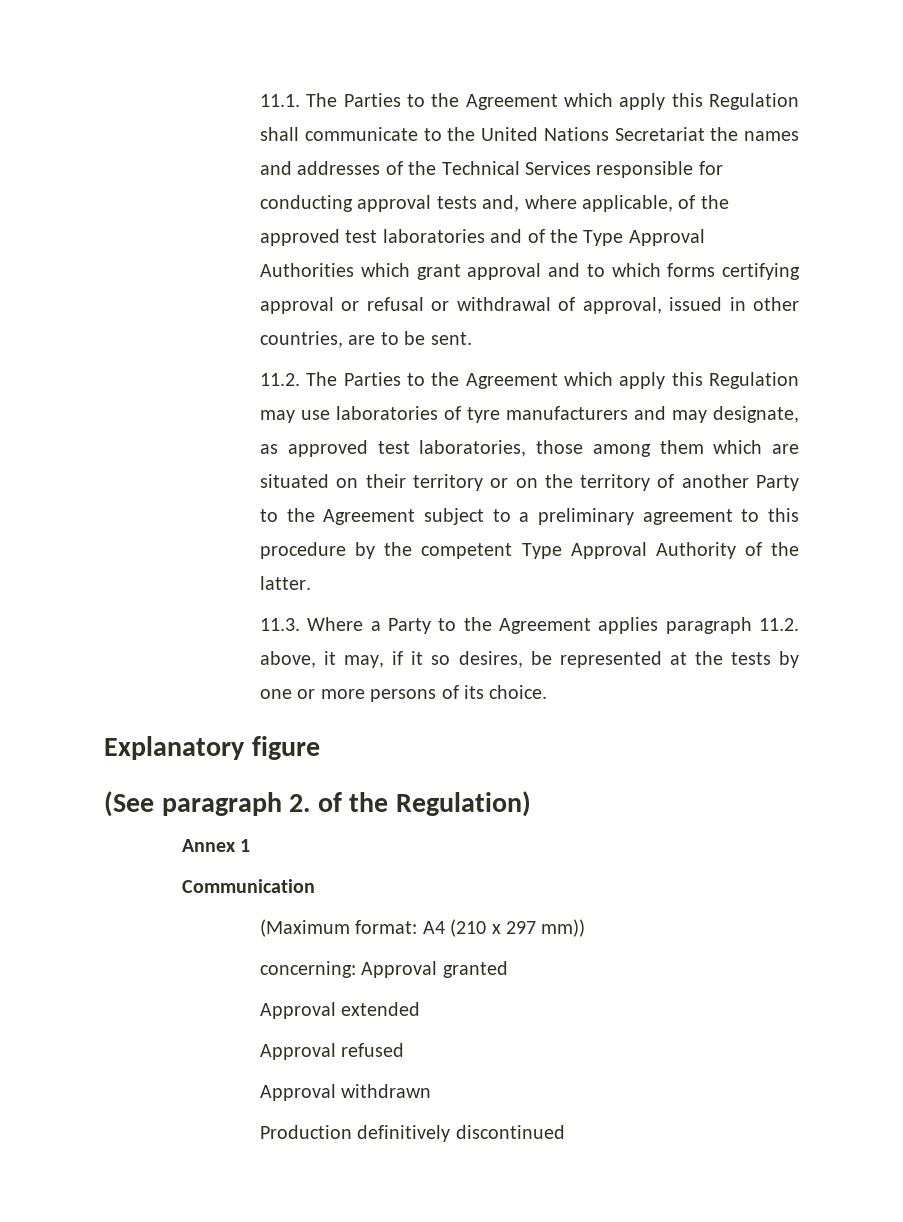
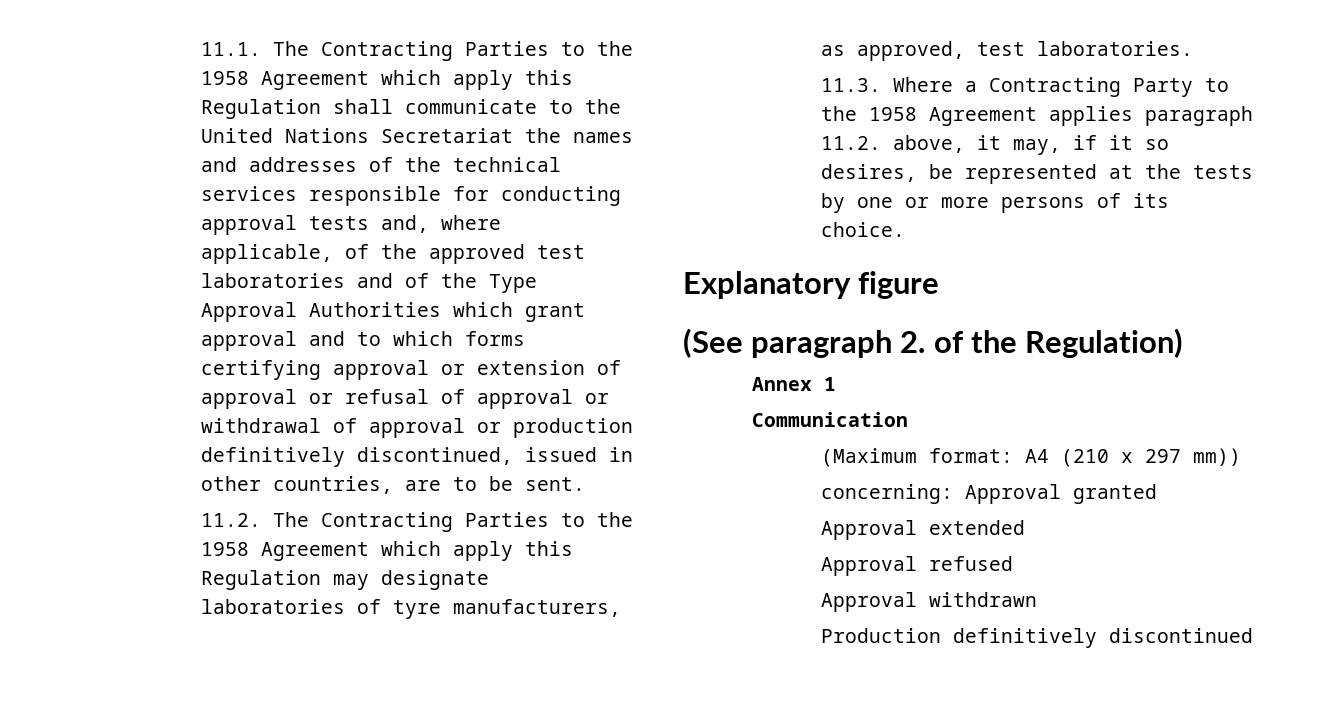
[343,93,460,107] Parties to the -> [321,41,634,61] [201,71,250,85] Contracting Parties to the 1958
[441,161,592,175] Technical Services -> [453,157,562,172] [201,186,298,201] technical services
[366,297,662,314] refusal or withdrawal of approval, -> [477,360,622,375] [201,389,610,409] [201,418,634,438] [201,447,514,467] extension of approval or refusal of approval or withdrawal of approval or production definitively discontinued,
[343,372,460,386] Parties to the -> [321,512,634,532] [201,542,250,556] Contracting Parties to the 1958
[301,410,331,420] use -> [381,570,490,590] designate
[506,406,799,423] [260,440,799,457] [260,474,799,491] [260,508,799,525] [260,542,799,559] [260,576,312,590] manufacturers and may designate, as approved test laboratories, those among them which are situated on their territory or on the territory of another Party to the Agreement subject to a preliminary agreement to this procedure by the competent Type Approval Authority of the latter. -> [453,599,622,617] [821,41,1194,61] manufacturers, as approved, test laboratories.
[388,617,492,634] Party to the -> [989,77,1230,97] [821,106,918,121] Contracting Party to the 1958

